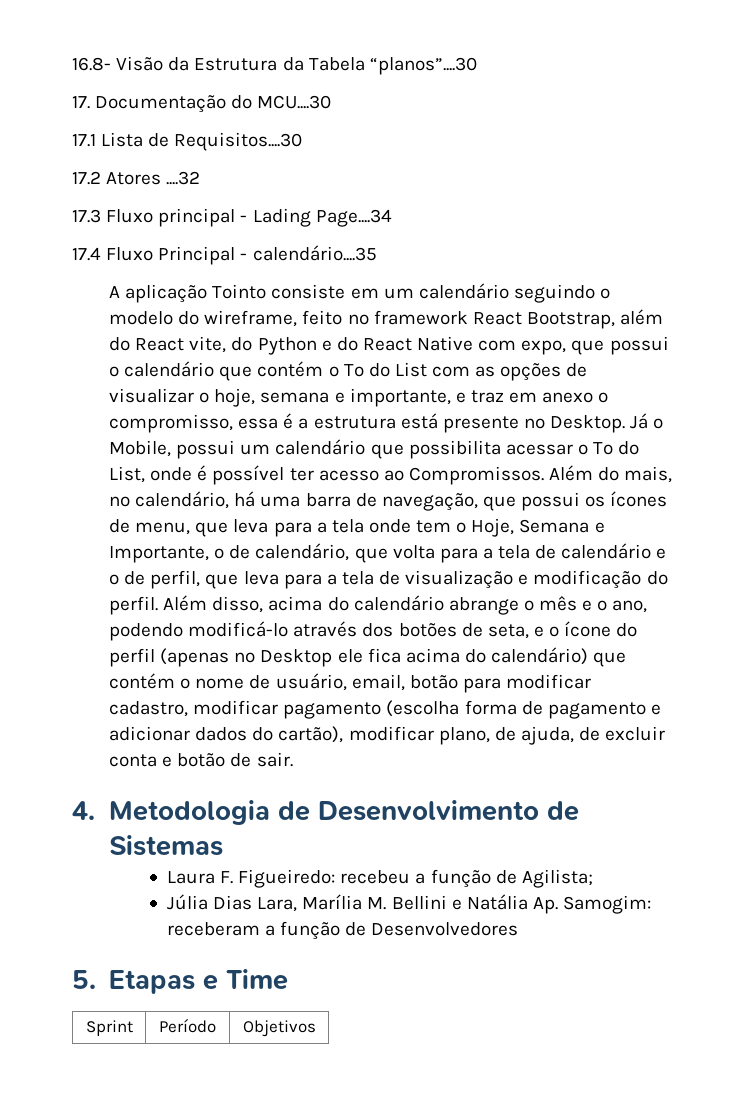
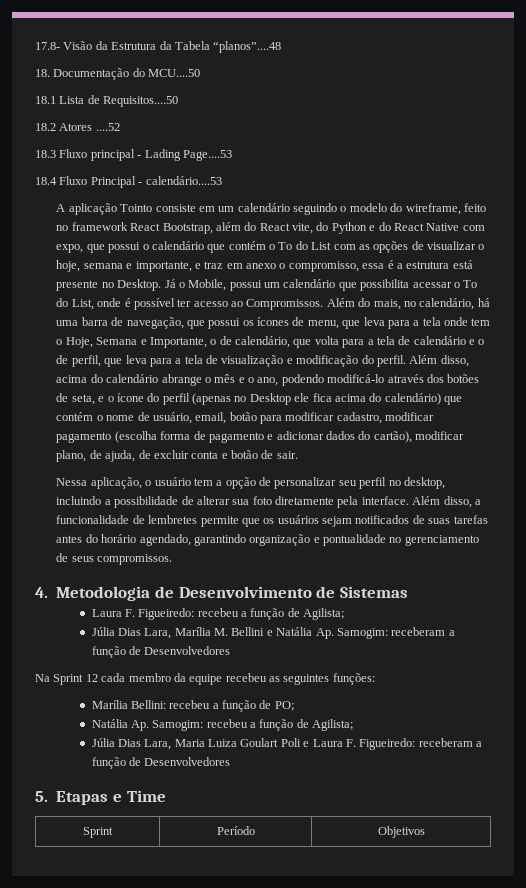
[72,57,111,71] 16.8- -> [35,42,60,50] 17.8-
[369,57,477,75] [72,95,332,113] [72,132,303,151] [72,171,201,185] [72,209,101,223] “planos”....30 // 17. Documentação do MCU....30 // 17.1 Lista de Requisitos....30 // 17.2 Atores ....32 // 17.3 -> [213,41,282,53] [35,68,201,80] [35,95,179,107] [35,123,120,131] [35,150,56,158] “planos”....48 // 18. Documentação do MCU....50 // 18.1 Lista de Requisitos....50 // 18.2 Atores ....52 // 18.3
[315,209,392,227] [72,247,101,261] Page....34 // 17.4 -> [182,150,232,161] [35,177,57,185] Page....53 // 18.4
[252,245,377,261] calendário....35 -> [145,176,222,185] calendário....53
(293, 759) none -> [56,477,445,489] [56,496,481,508] [56,515,488,527] [56,534,479,546] [56,553,173,565] // Nessa aplicação, o usuário tem a opção de personalizar seu perfil no desktop, incluindo a possibilidade de alterar sua foto diretamente pela interface. Além disso, a funcionalidade de lembretes permite que os usuários sejam notificados de suas tarefas antes do horário agendado, garantindo organização e pontualidade no gerenciamento de seus compromissos.
(519, 929) none -> [35,673,375,685] [91,700,294,712] [91,719,354,731] [91,738,483,750] [91,757,231,769] // Na Sprint 12 cada membro da equipe recebeu as seguintes funções: // Marília Bellini: recebeu a função de PO; // Natália Ap. Samogim: recebeu a função de Agilista; // Júlia Dias Lara, Maria Luiza Goulart Poli e Laura F. Figueiredo: receberam a função de Desenvolvedores

